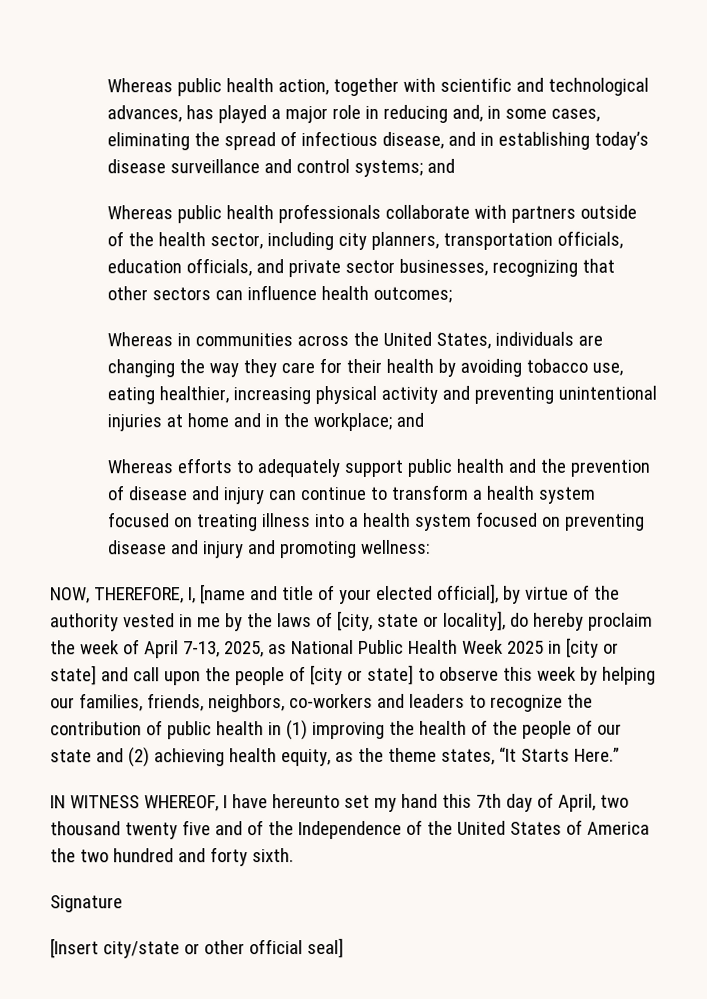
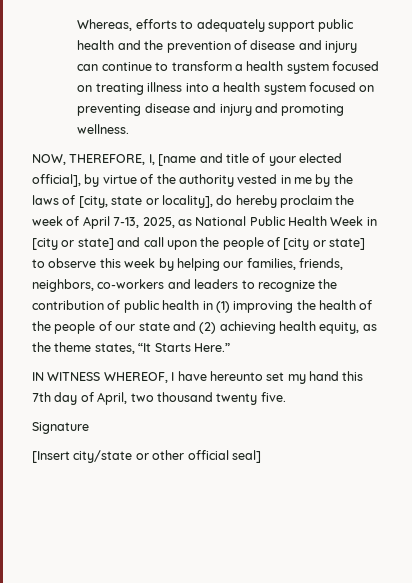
[106,76,649,97] [106,104,600,124] [106,130,649,151] [106,158,455,177] [106,203,637,224] [106,230,623,251] [106,258,615,278] [106,285,452,303] [106,331,603,349] [106,358,623,378] [106,385,657,405] [106,412,424,432] [106,459,173,474] Whereas public health action, together with scientific and technological advances, has played a major role in reducing and, in some cases, eliminating the spread of infectious disease, and in establishing today’s disease surveillance and control systems; and // Whereas public health professionals collaborate with partners outside of the health sector, including city planners, transportation officials, education officials, and private sector businesses, recognizing that other sectors can influence health outcomes; // Whereas in communities across the United States, individuals are changing the way they care for their health by avoiding tobacco use, eating healthier, increasing physical activity and preventing unintentional injuries at home and in the workplace; and // Whereas -> [77,19,133,31] Whereas,
[360,539,431,554] wellness: -> [77,124,130,134] wellness.
[506,640,544,654] 2025 -> (364, 221) none
[181,819,650,840] [50,847,294,867] five and of the Independence of the United States of America the two hundred and forty sixth. -> [260,392,286,402] five.

